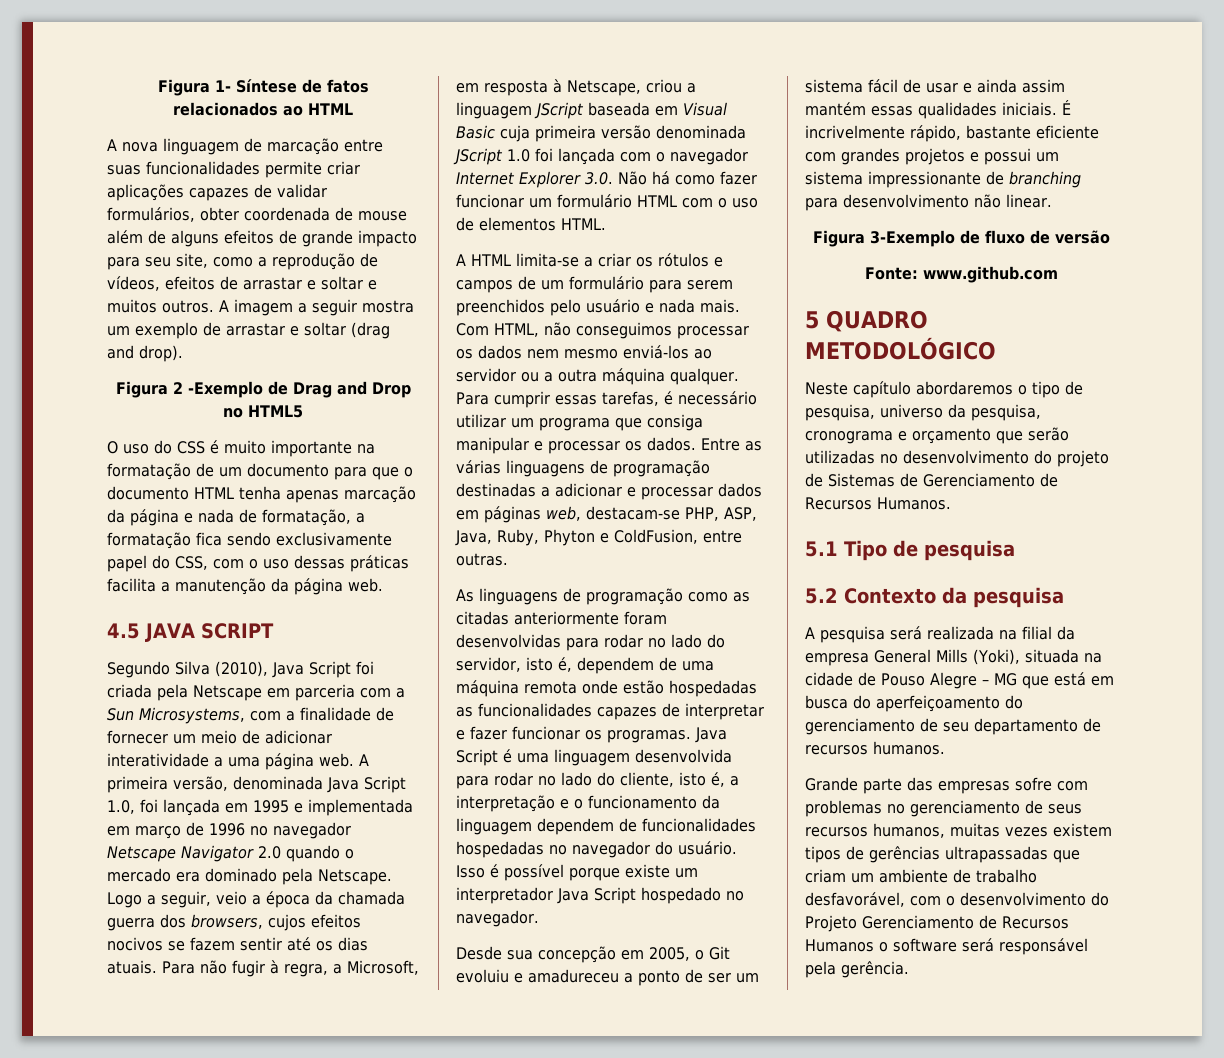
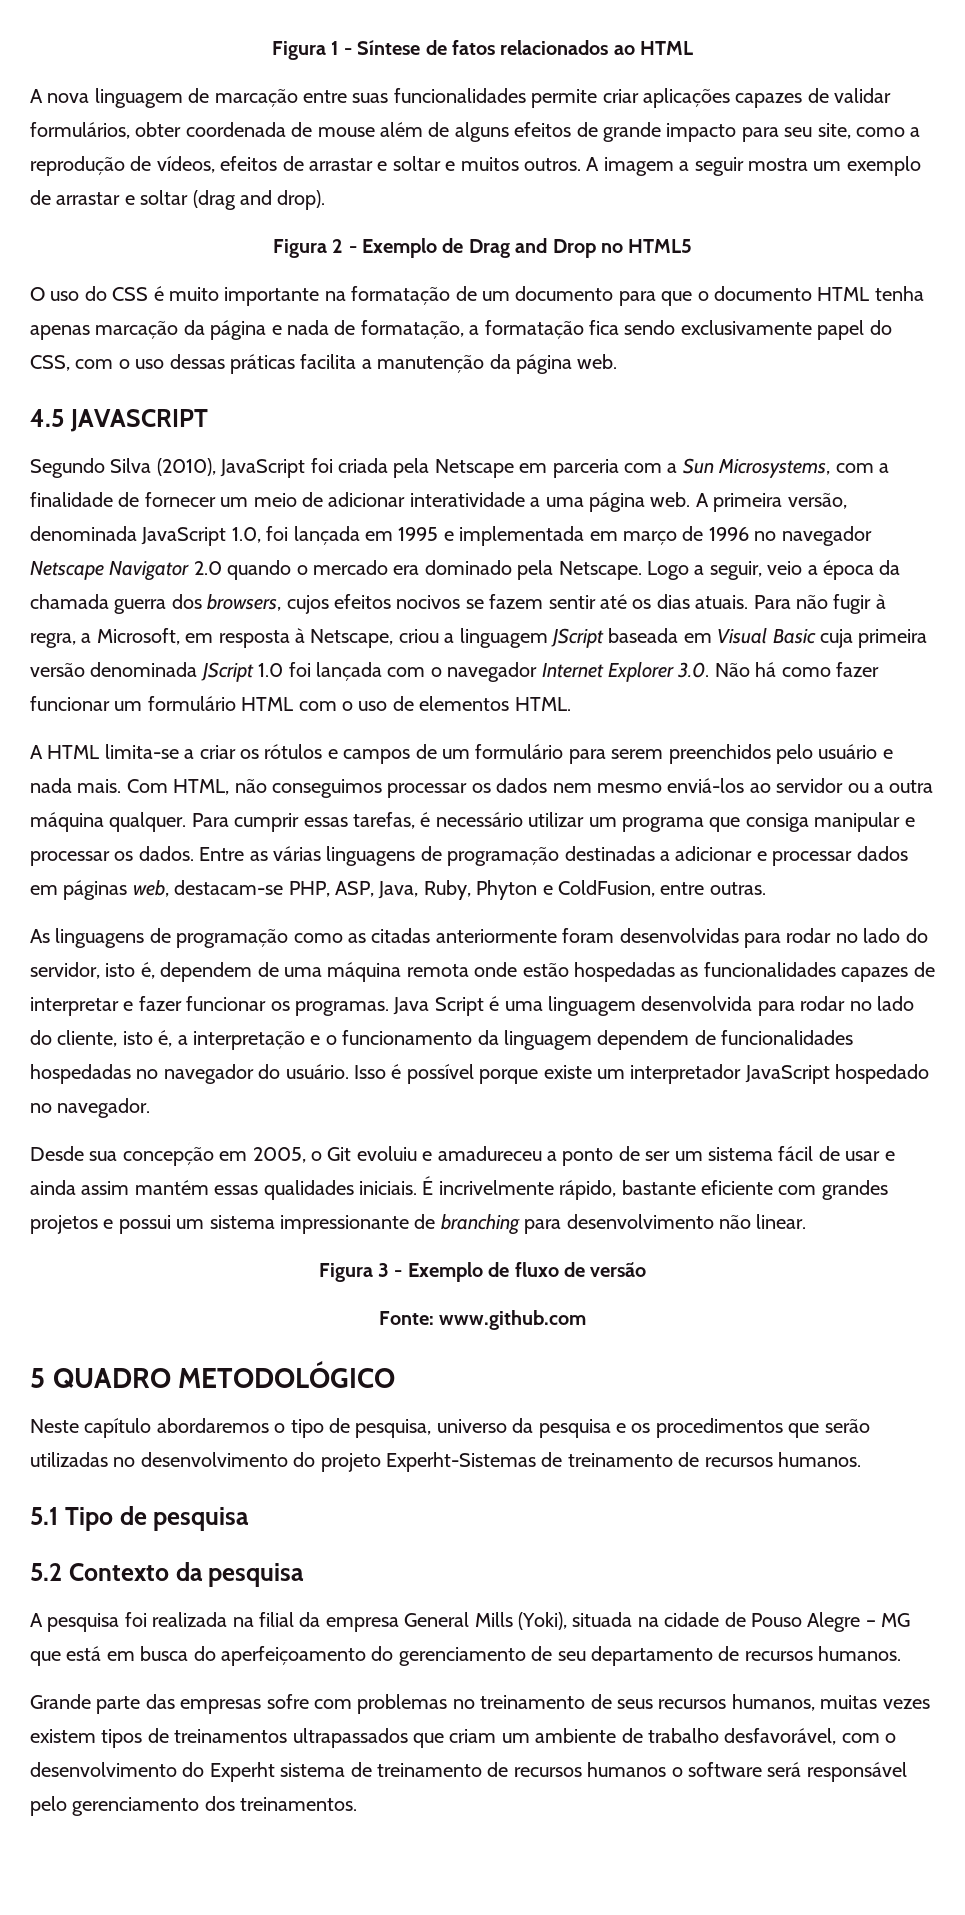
[157,79,231,96] Figura 1- -> [271,41,352,60] Figura 1 -
[187,381,263,398] -Exemplo -> [348,238,437,258] - Exemplo
[145,623,274,642] JAVA SCRIPT -> [69,409,208,432] JAVASCRIPT
[272,661,351,678] Java Script -> [220,459,306,478] JavaScript
[327,776,406,793] Java Script -> [141,527,227,546] JavaScript
[557,887,636,904] Java Script -> [744,1065,830,1084] JavaScript
[869,230,955,247] 3-Exemplo -> [378,1262,483,1282] 3 - Exemplo
[971,404,1041,421] [805,428,991,444] pesquisa, cronograma e orçamento -> [538,1418,783,1438] pesquisa e os procedimentos
[805,473,1058,487] [805,497,951,510] de Sistemas de Gerenciamento de Recursos Humanos. -> [385,1452,861,1472] Experht-Sistemas de treinamento de recursos humanos.
[890,626,922,640] será -> [124,1612,147,1627] foi
[910,800,1020,817] gerenciamento -> [480,1695,586,1709] treinamento
[869,846,1048,863] gerências ultrapassadas -> [174,1728,408,1748] treinamentos ultrapassados
[805,915,1069,932] [805,938,1088,955] [805,961,909,978] Projeto Gerenciamento de Recursos Humanos o software será responsável pela gerência. -> [209,1762,907,1782] [30,1796,358,1816] Experht sistema de treinamento de recursos humanos o software será responsável pelo gerenciamento dos treinamentos.

